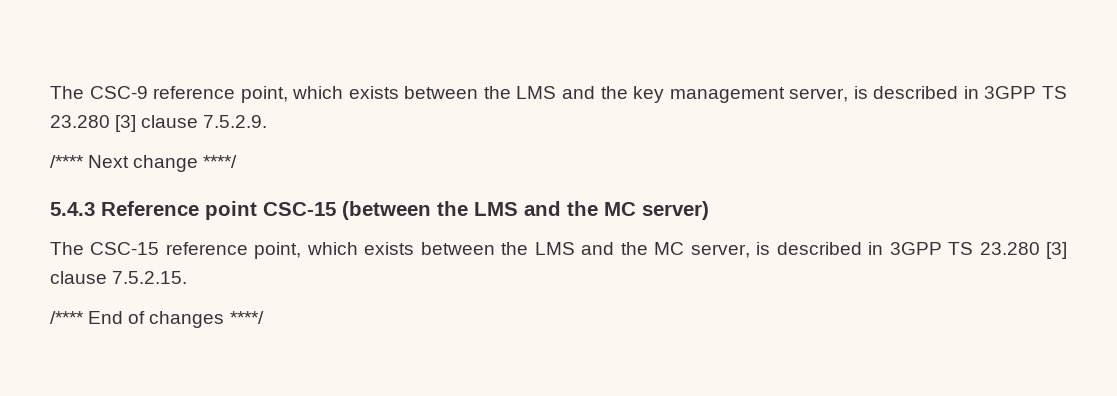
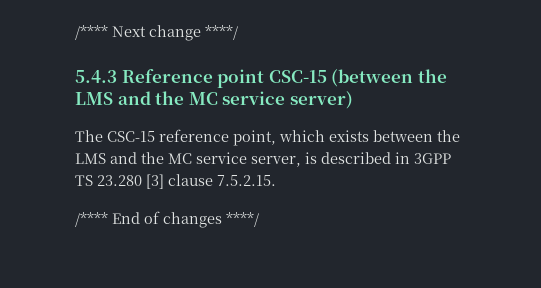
[50,86,1067,103] [50,115,268,132] The CSC-9 reference point, which exists between the LMS and the key management server, is described in 3GPP TS 23.280 [3] clause 7.5.2.9. // -> (75, 32) none
(636, 209) none -> [222,91,286,105] service
(685, 248) none -> [196,152,247,164] service

